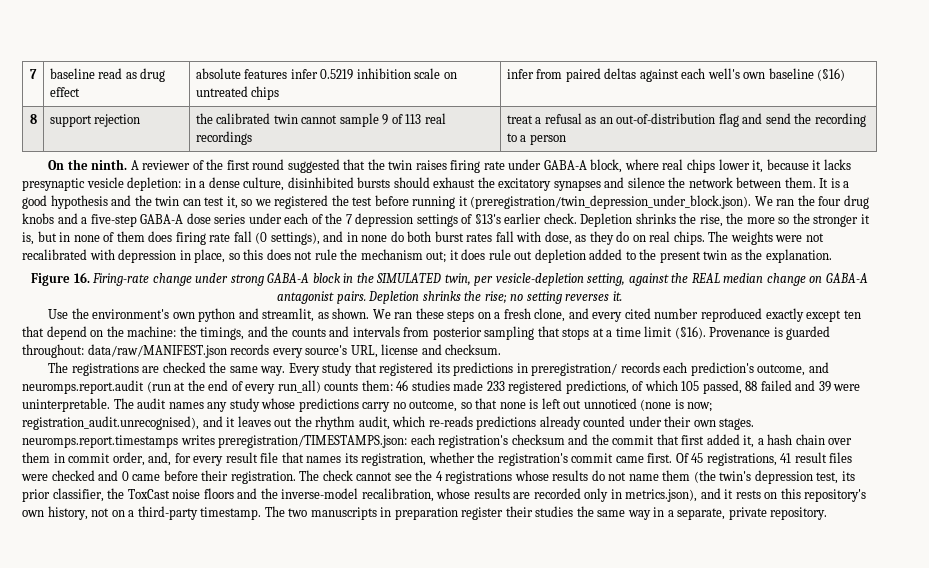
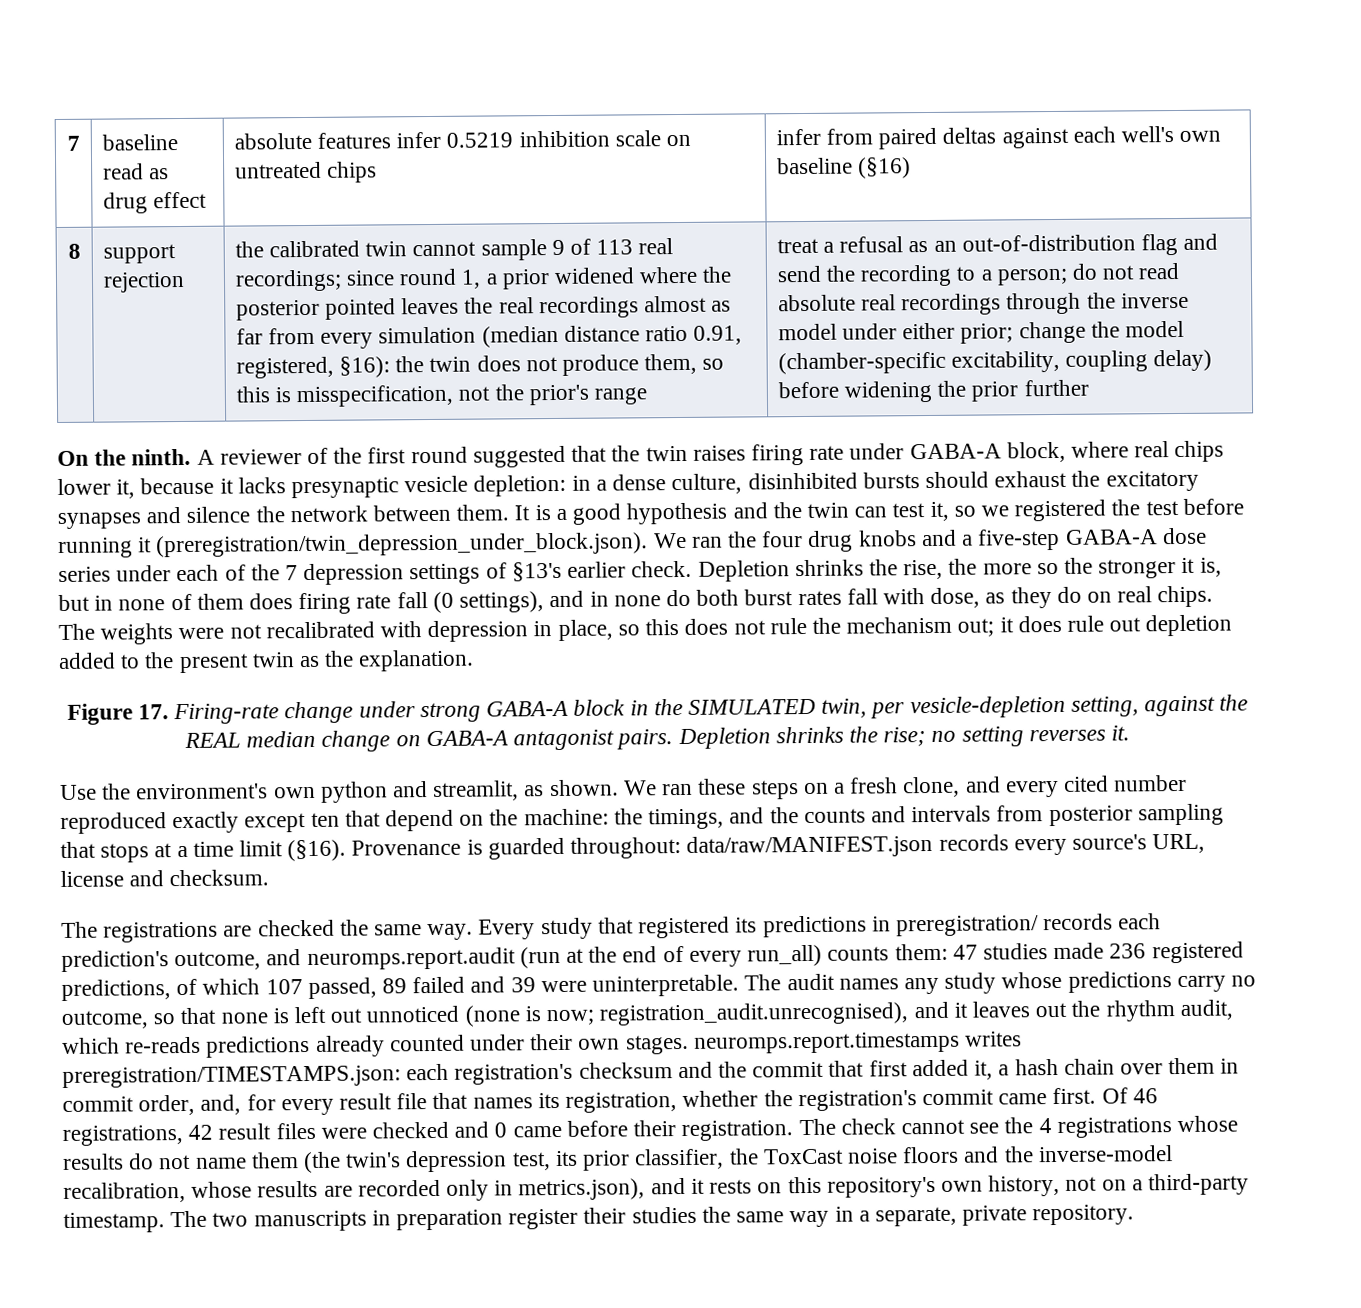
[195,131,252,145] recordings -> [234,266,733,292] [235,295,732,321] [235,325,743,349] [235,353,725,379] [235,384,647,408] recordings; since round 1, a prior widened where the posterior pointed leaves the real recordings almost as far from every simulation (median distance ratio 0.91, registered, §16): the twin does not produce them, so this is misspecification, not the prior's range
[529,134,566,145] person -> [996,262,1181,286] [777,292,1189,316] [777,320,1184,344] [777,349,1213,375] [777,379,1089,403] person; do not read absolute real recordings through the inverse model under either prior; change the model (chamber-specific excitability, coupling delay) before widening the prior further
[73,272,90,283] 16. -> [138,704,170,720] 17.
[396,380,409,391] 46 -> [952,944,978,960] 47
[486,381,505,391] 233 -> [1109,943,1147,959] 236
[681,380,758,394] 105 passed, 88 -> [265,977,408,1000] 107 passed, 89
[691,453,792,466] 45 registrations, 41 -> [1132,1088,1158,1104] [62,1124,214,1146] 46 registrations, 42

